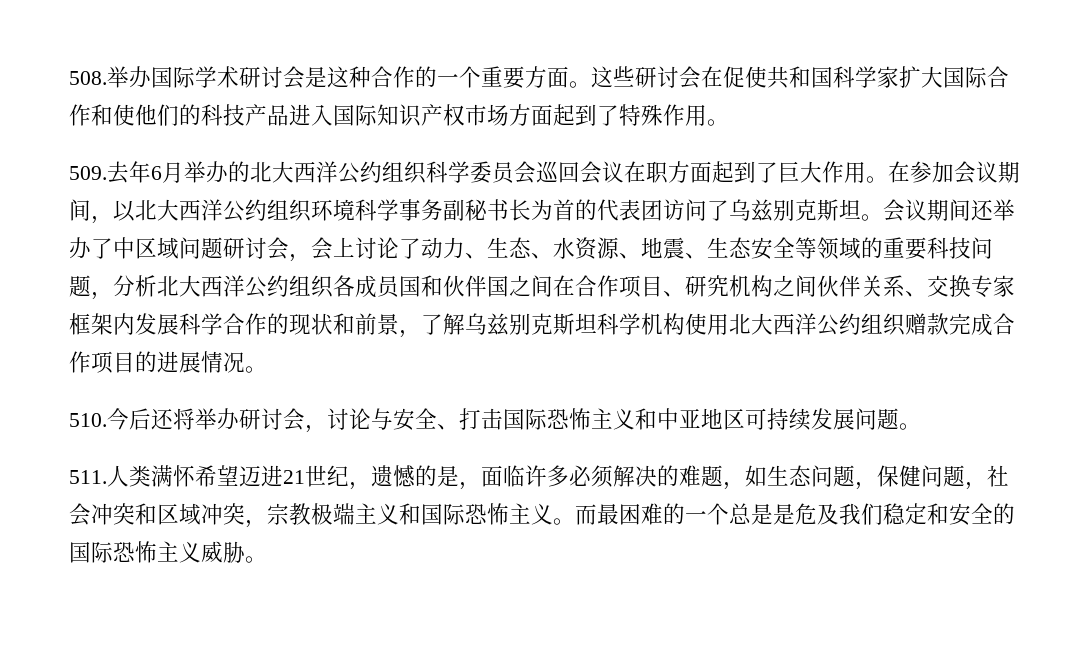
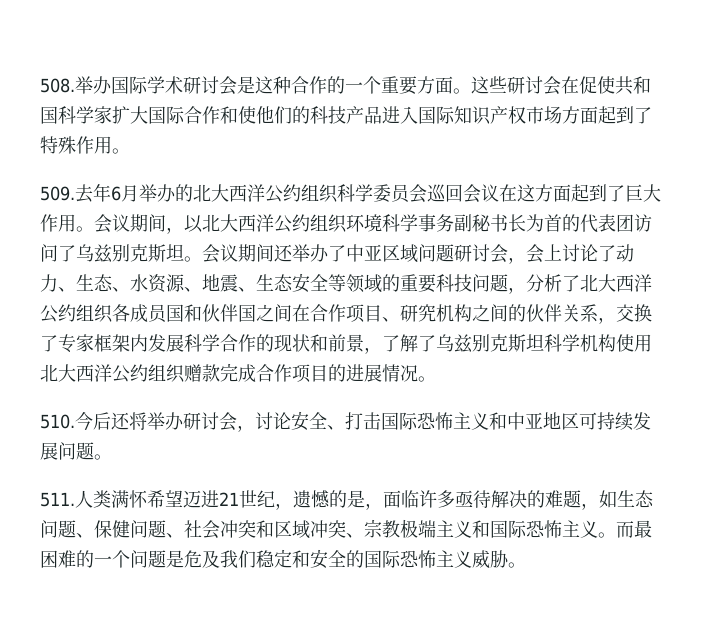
[646,161,668,184] 职 -> [517,184,535,202] 这
[888,161,954,183] 在参加 -> (94, 229) none
(135, 248) none -> [364,244,382,261] 亚
(157, 286) none -> [562,275,580,292] 了
(817, 286) none -> [508,304,526,322] 的
[905,275,971,297] 、交换 -> [598,304,652,324] [40,335,58,352] ，交换了
(465, 324) none -> [418,335,436,352] 了
[371,408,393,430] 与 -> (291, 421) none
[569,465,613,488] 必须 -> [455,490,491,508] 亟待
[855,482,877,490] ， -> [76,533,94,538] 、
[965,482,987,490] ， -> [166,533,184,538] 、
[245,520,267,528] ， -> [346,533,364,538] 、
[729,503,773,525] 总是 -> [130,550,166,568] 问题

